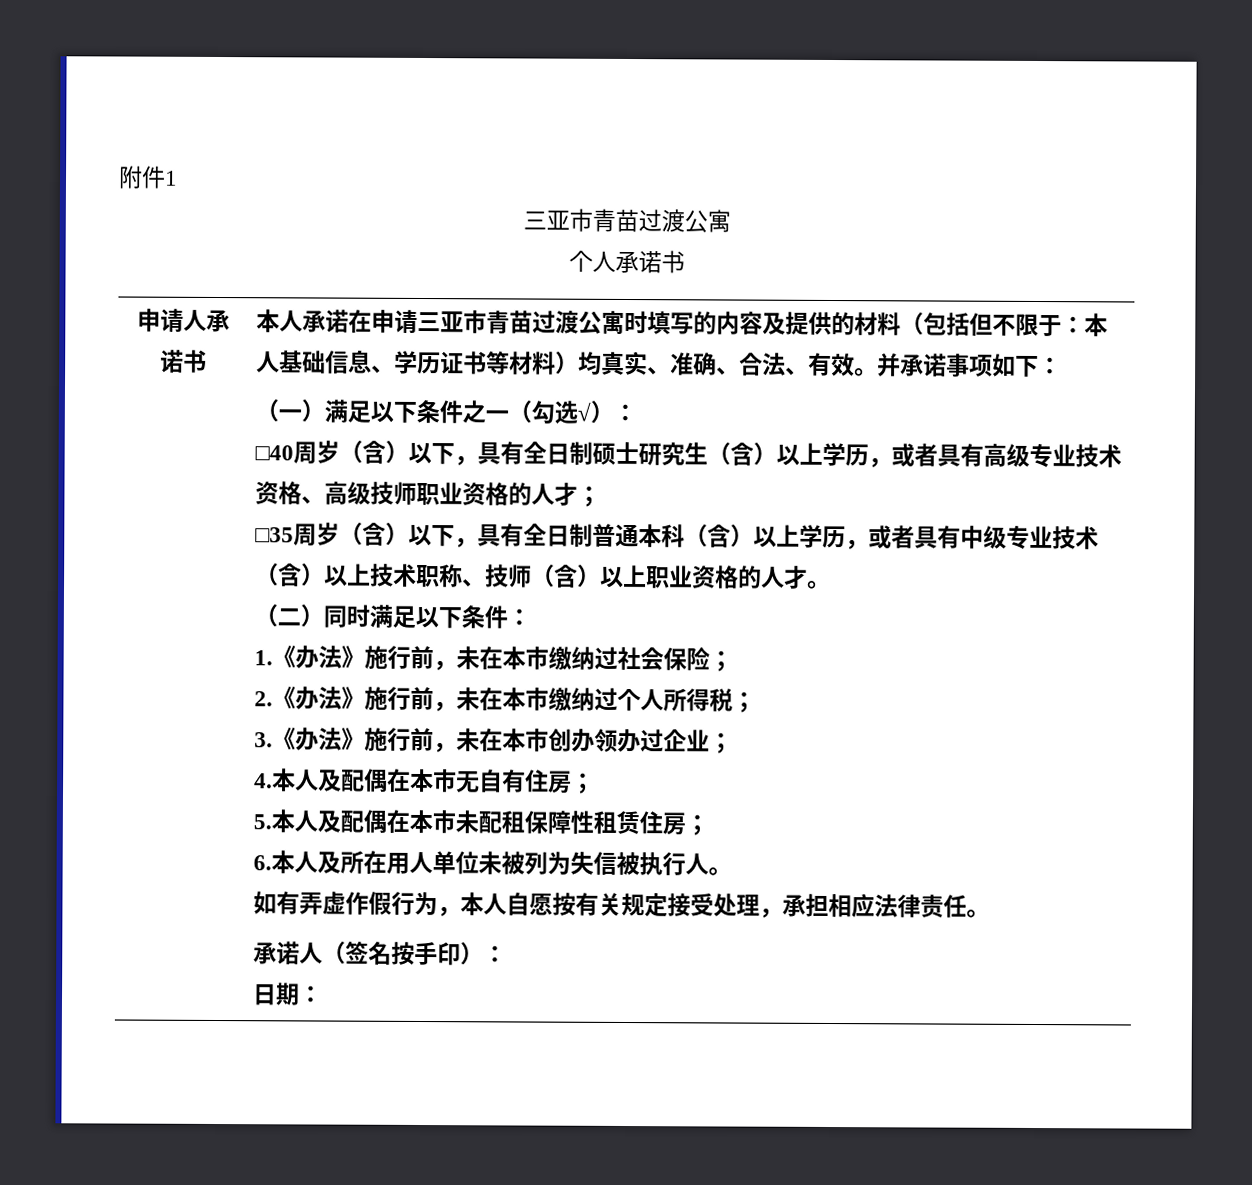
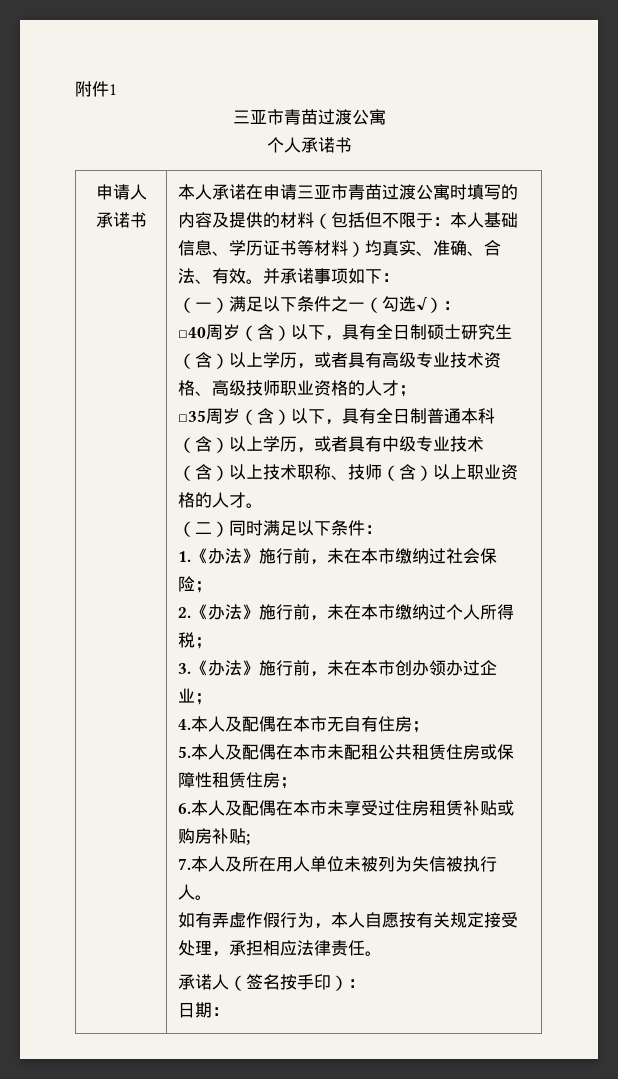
(526, 822) none -> [378,744,498,760] 公共租赁住房或
(342, 862) none -> [242,800,515,816] [178,828,251,845] [178,856,243,872] 配偶在本市未享受过住房租赁补贴或购房补贴; // 7.本人及

